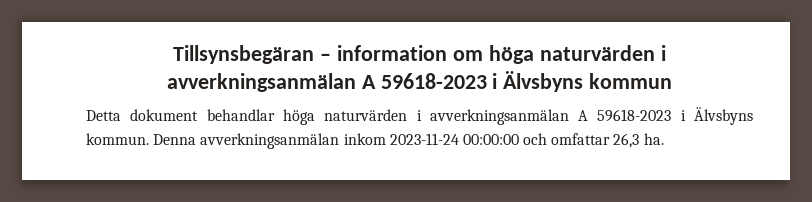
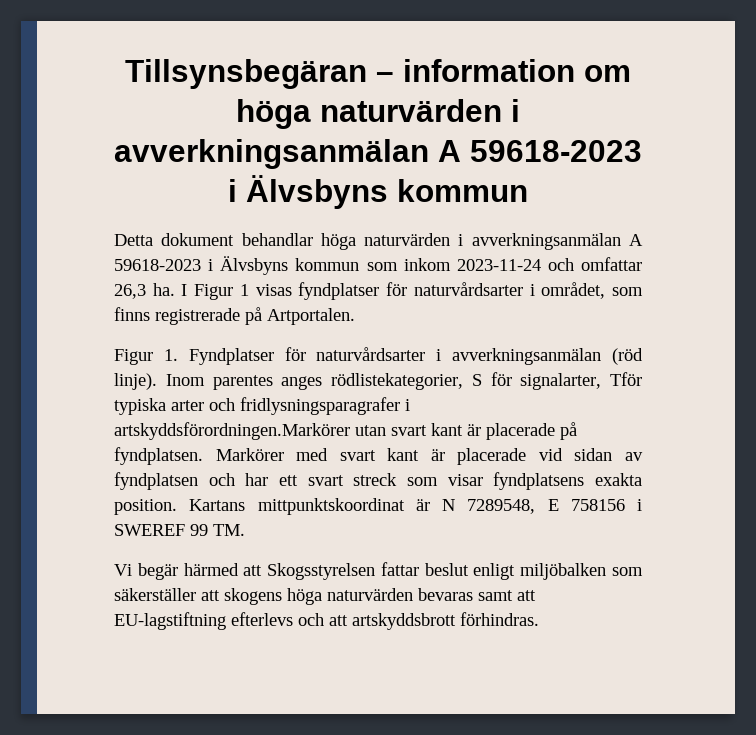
[86,133,340,149] kommun. Denna avverkningsanmälan -> [295,258,398,271] kommun som
[462,134,519,145] 00:00:00 -> (541, 265) none
(664, 139) none -> [181,282,644,300] [114,307,355,325] [114,347,643,365] [114,372,642,390] [114,397,410,415] [114,422,577,440] [114,447,643,465] [114,472,642,490] [114,498,642,515] [114,524,245,536] [114,562,643,580] [114,588,536,605] [114,612,539,630] I Figur 1 visas fyndplatser för naturvårdsarter i området, som finns registrerade på Artportalen. // Figur 1. Fyndplatser för naturvårdsarter i avverkningsanmälan (röd linje). Inom parentes anges rödlistekategorier, S för signalarter, Tför typiska arter och fridlysningsparagrafer i artskyddsförordningen.Markörer utan svart kant är placerade på fyndplatsen. Markörer med svart kant är placerade vid sidan av fyndplatsen och har ett svart streck som visar fyndplatsens exakta position. Kartans mittpunktskoordinat är N 7289548, E 758156 i SWEREF 99 TM. // Vi begär härmed att Skogsstyrelsen fattar beslut enligt miljöbalken som säkerställer att skogens höga naturvärden bevaras samt att EU-lagstiftning efterlevs och att artskyddsbrott förhindras.

